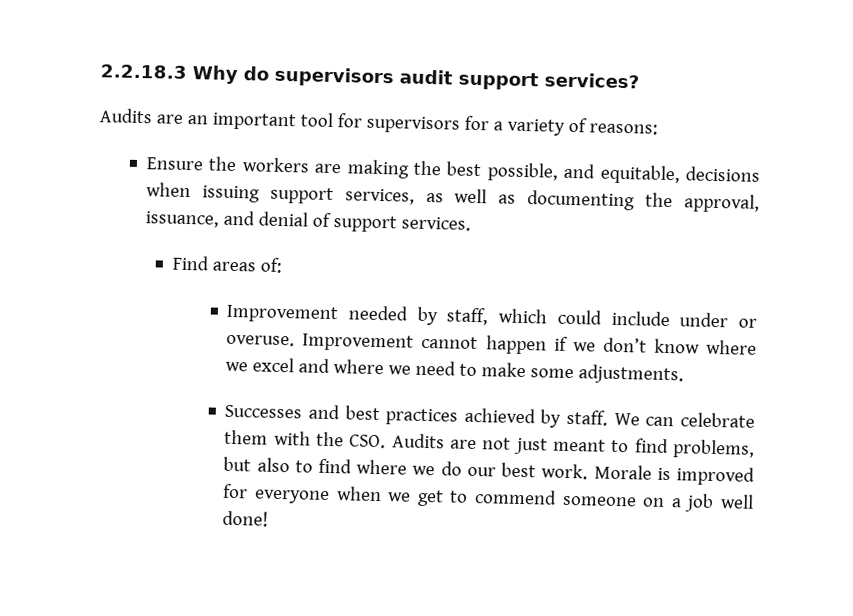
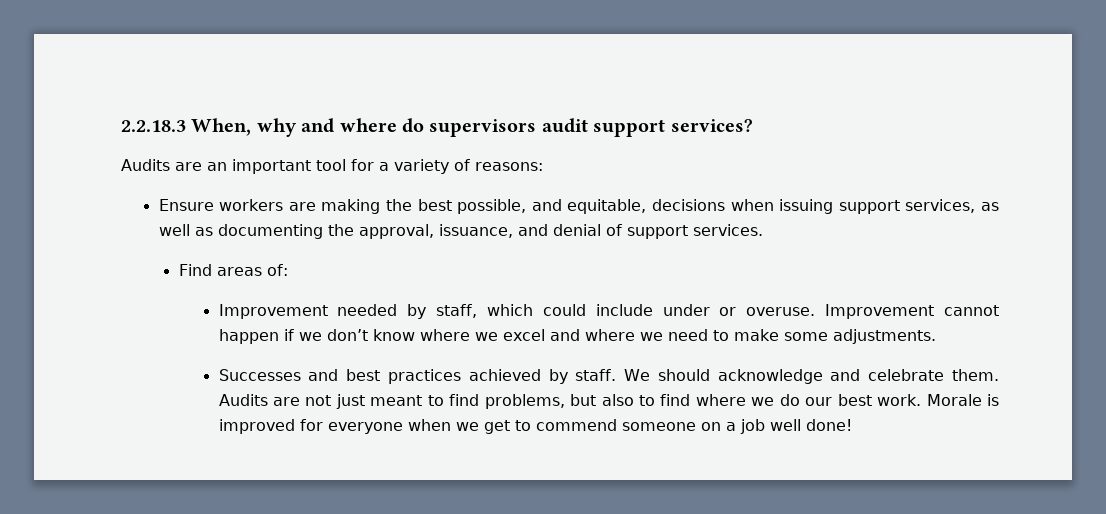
[192,65,238,85] Why -> [191,118,397,137] When, why and where
[365,115,489,134] supervisors for -> (374, 165) none
[208,156,238,172] the -> (214, 205) none
[645,412,756,428] [224,429,387,449] can celebrate them with the CSO. -> [657,369,1000,384] should acknowledge and celebrate them.

